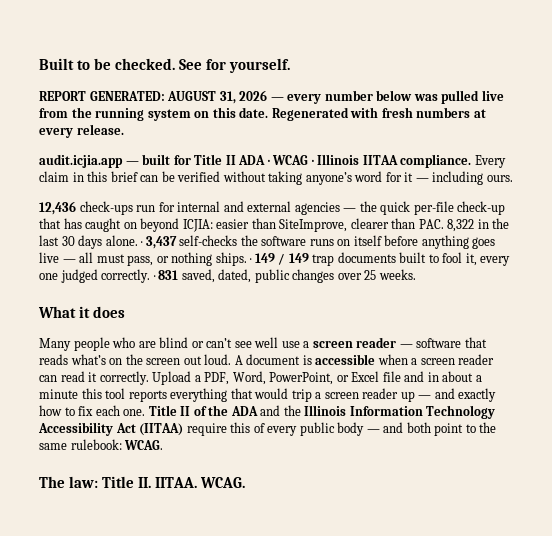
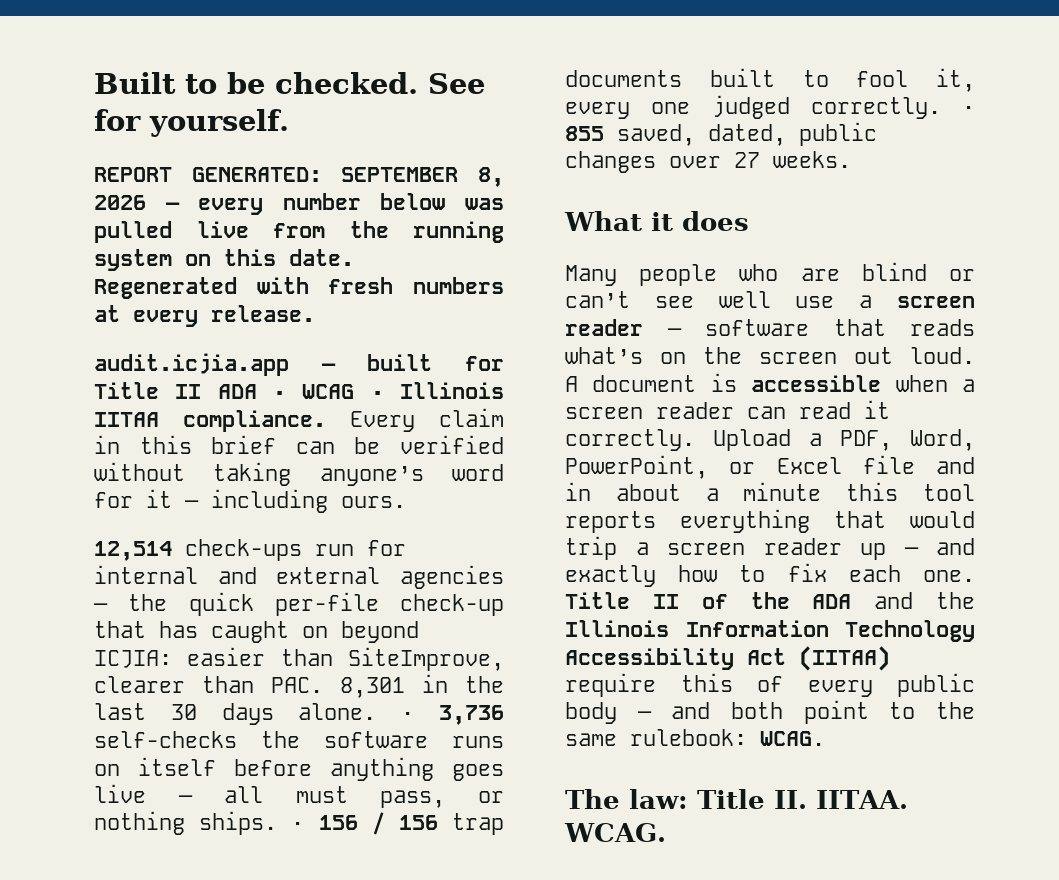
[167,91,236,104] AUGUST 31, -> [341,167,505,187] SEPTEMBER 8,
[39,201,76,215] 12,436 -> [94,541,172,561] 12,514
[447,219,475,232] 8,322 -> [340,677,405,698] 8,301
[145,236,177,249] 3,437 -> [439,705,504,725] 3,736
[254,253,309,265] 149 / 149 -> [318,812,438,835] 156 / 156
[158,270,179,280] 831 -> [565,126,604,141] 855
[364,270,377,280] 25 -> [734,152,760,168] 27

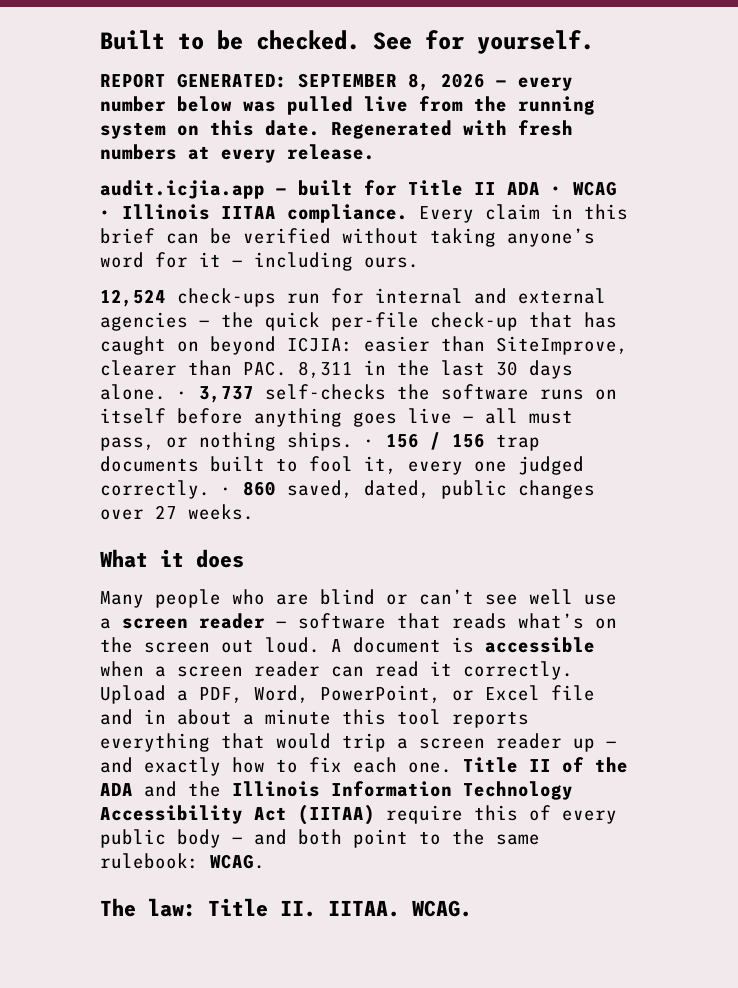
[94,541,172,561] 12,514 -> [100,289,166,307] 12,524
[340,677,405,698] 8,301 -> [298,361,353,378] 8,311
[439,705,504,725] 3,736 -> [199,386,254,403] 3,737
[565,126,604,141] 855 -> [243,481,276,496] 860

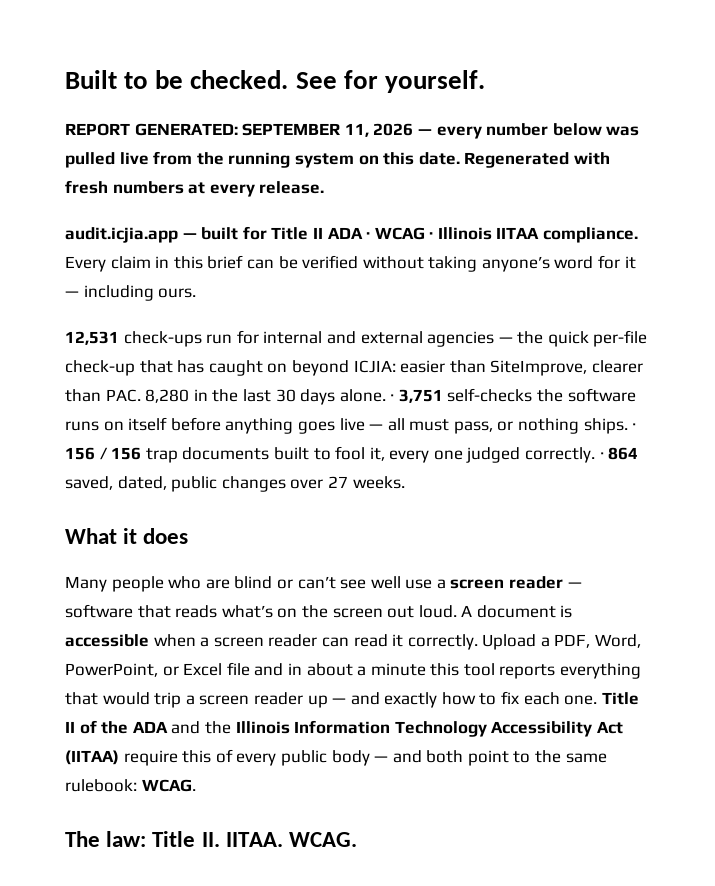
[408,73,430,91] 8, -> [344,123,369,137] 11,
[100,289,166,307] 12,524 -> [65,331,119,345] 12,531
[298,361,353,378] 8,311 -> [145,389,190,403] 8,280
[199,386,254,403] 3,737 -> [398,389,443,403] 3,751
[243,481,276,496] 860 -> [608,447,639,460] 864

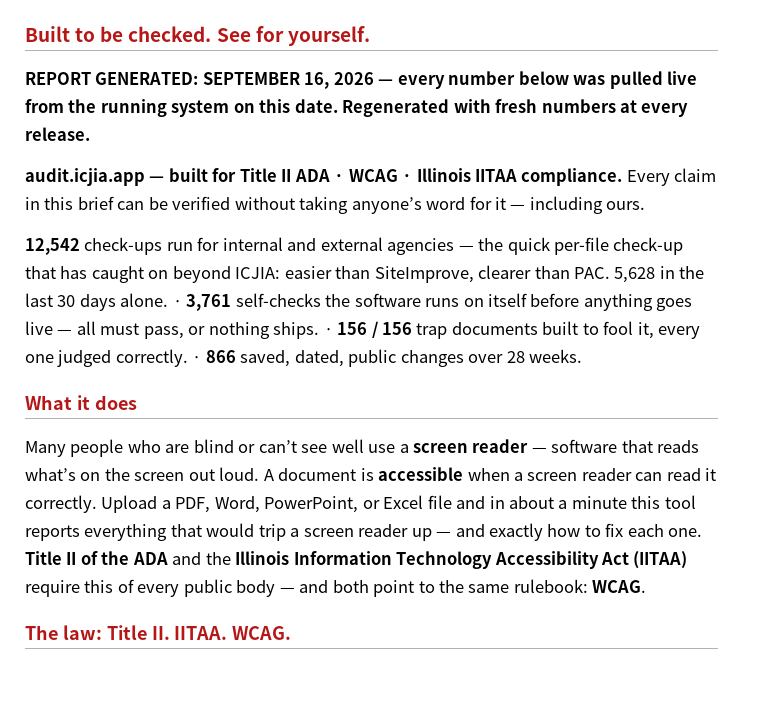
[344,123,369,137] 11, -> [304,72,330,89] 16,
[65,331,119,345] 12,531 -> [25,238,80,255] 12,542
[145,389,190,403] 8,280 -> [614,267,656,283] 5,628
[398,389,443,403] 3,751 -> [186,294,232,311] 3,761
[608,447,639,460] 864 -> [205,350,236,363] 866
[327,476,348,488] 27 -> [506,351,525,363] 28

